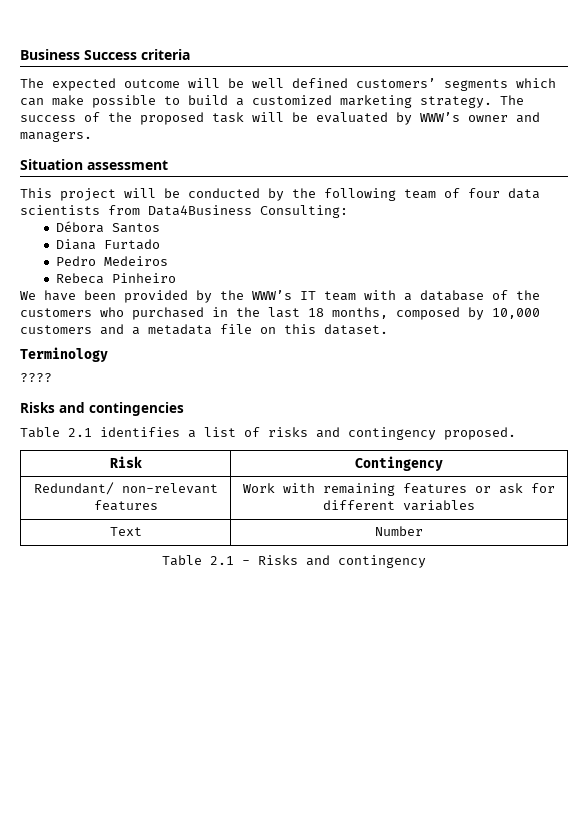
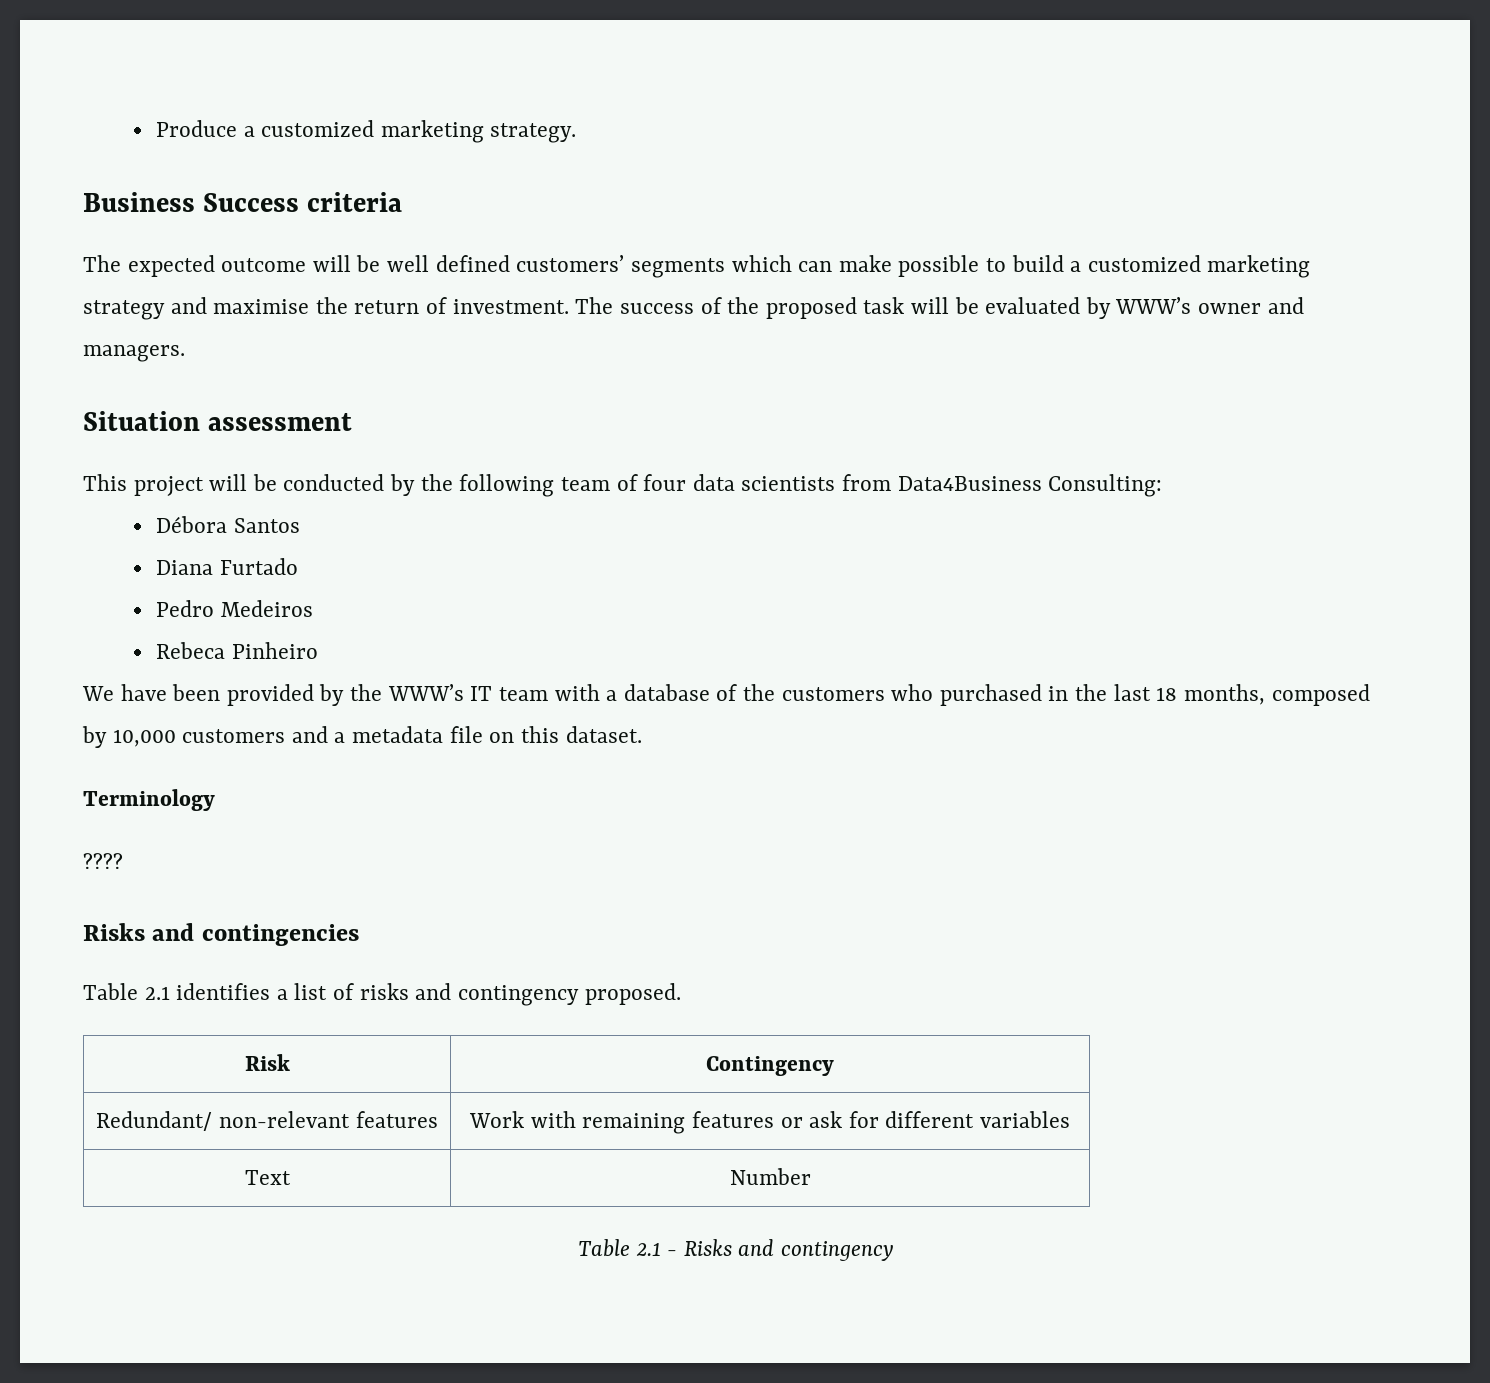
(20, 54) none -> [155,120,577,143] Produce a customized marketing strategy. //
[420,96,492,108] strategy. -> [83,297,569,320] strategy and maximise the return of investment.

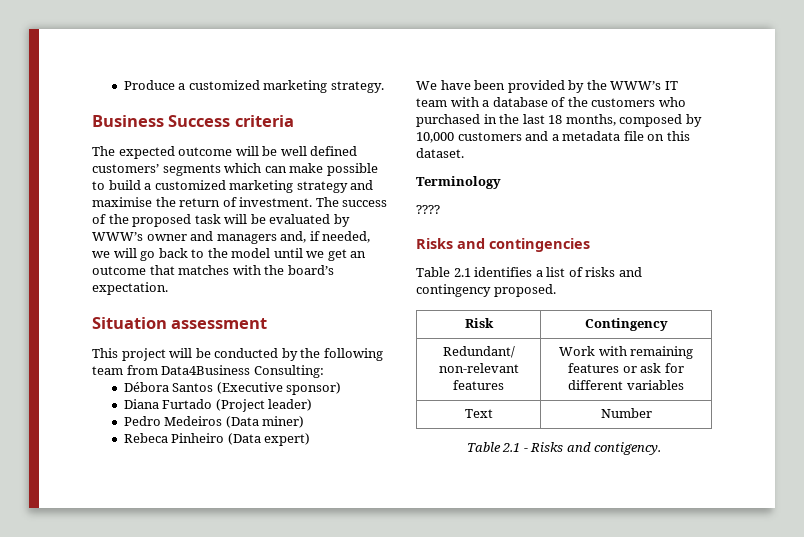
[83,345,185,362] managers. -> [216,231,371,244] [92,248,367,261] [92,265,334,275] [92,282,168,295] managers and, if needed, we will go back to the model until we get an outcome that matches with the board’s expectation.
[616,474,836,491] of four data scientists -> (123, 370) none
(300, 525) none -> [216,382,342,395] (Executive sponsor)
(298, 566) none -> [215,399,313,412] (Project leader)
(313, 608) none -> [225,416,305,428] (Data miner)
(318, 650) none -> [227,433,311,446] (Data expert)
[781,1241,894,1261] contingency -> [594,442,662,455] contigency.

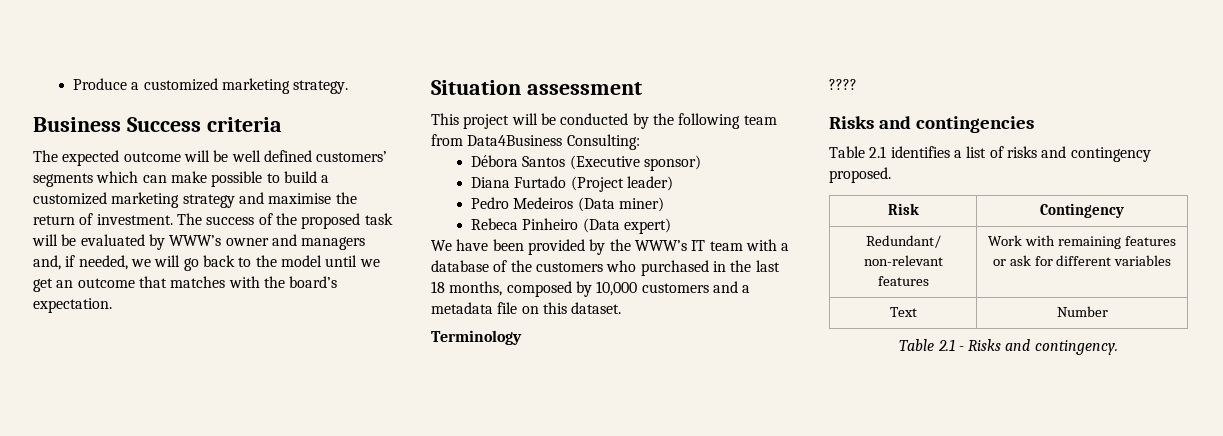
[594,442,662,455] contigency. -> [1034,340,1118,355] contingency.

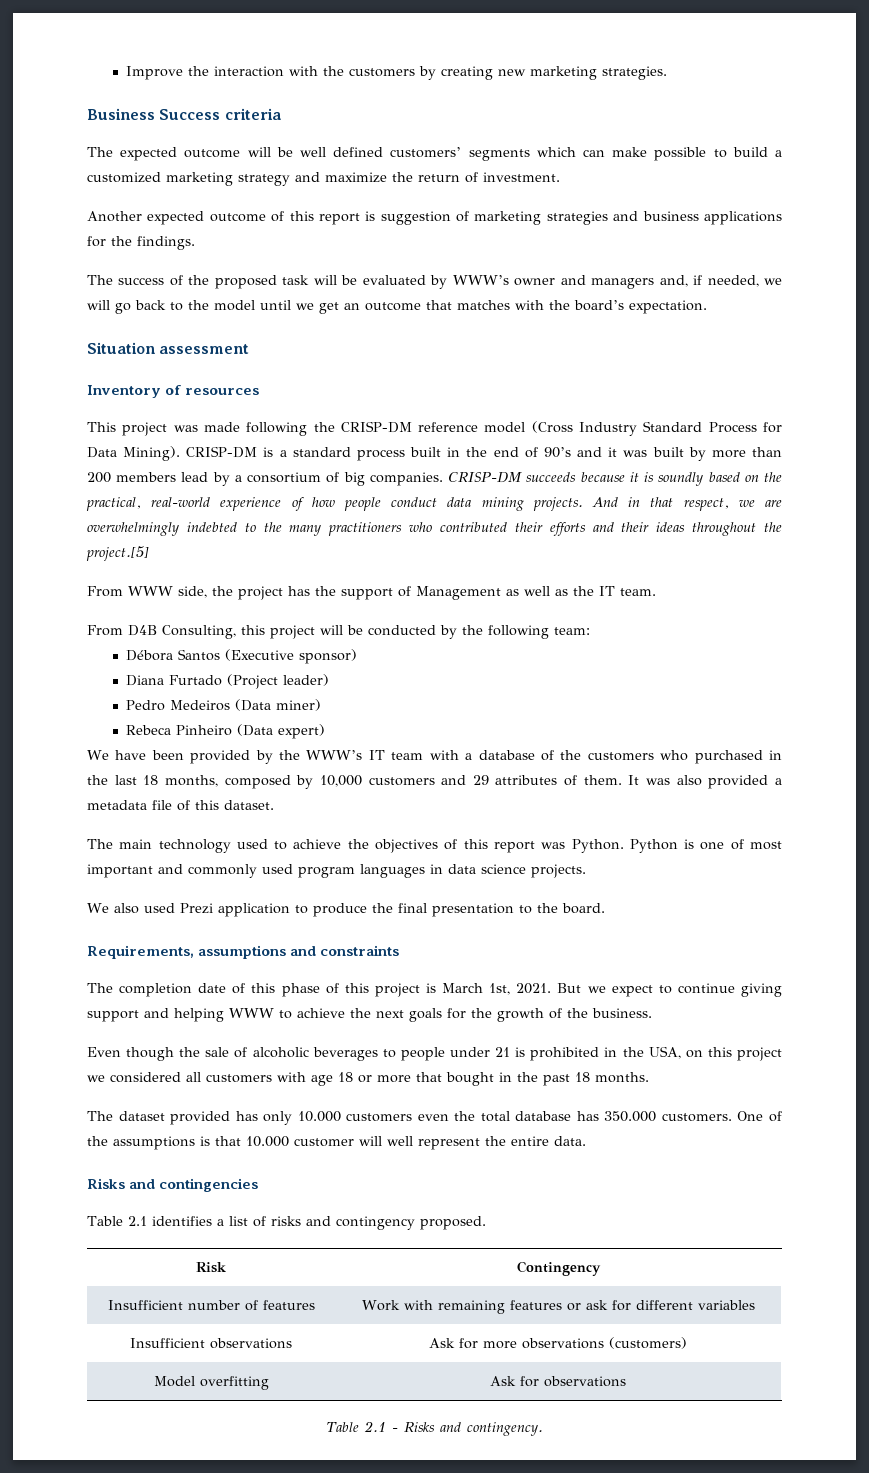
[72,78,349,94] Produce a customized marketing strategy. -> [125,66,667,80] Improve the interaction with the customers by creating new marketing strategies.
[268,193,332,204] maximise -> [325,172,387,183] maximize
(173, 219) none -> [87,211,782,225] [87,236,195,250] // Another expected outcome of this report is suggestion of marketing strategies and business applications for the findings. //
(642, 88) none -> [87,385,260,398] // Inventory of resources
(510, 121) none -> [173,421,782,436] [87,446,782,461] [87,472,783,486] [86,497,783,511] [87,522,782,536] [86,546,149,561] [87,586,656,600] [87,625,315,639] was made following the CRISP-DM reference model (Cross Industry Standard Process for Data Mining). CRISP-DM is a standard process built in the end of 90’s and it was built by more than 200 members lead by a consortium of big companies. CRISP-DM succeeds because it is soundly based on the practical, real-world experience of how people conduct data mining projects. And in that respect, we are overwhelmingly indebted to the many practitioners who contributed their efforts and their ideas throughout the project.[5] // From WWW side, the project has the support of Management as well as the IT team. // From D4B Consulting, this project
[743,115,777,125] [431,134,640,150] team from Data4Business Consulting: -> [554,627,590,635] team:
(738, 287) none -> [472,775,769,789] 29 attributes of them. It was also provided
[521,306,539,314] on -> [177,800,190,811] of
[431,330,522,345] [829,79,857,90] Terminology // ???? -> [87,839,782,853] [87,864,586,878] [87,903,605,917] [87,945,400,959] [87,983,782,997] [87,1008,652,1022] [87,1046,782,1061] [87,1072,649,1086] [87,1111,782,1125] [87,1136,586,1150] The main technology used to achieve the objectives of this report was Python. Python is one of most important and commonly used program languages in data science projects. // We also used Prezi application to produce the final presentation to the board. // Requirements, assumptions and constraints // The completion date of this phase of this project is March 1st, 2021. But we expect to continue giving support and helping WWW to achieve the next goals for the growth of the business. // Even though the sale of alcoholic beverages to people under 21 is prohibited in the USA, on this project we considered all customers with age 18 or more that bought in the past 18 months. // The dataset provided has only 10.000 customers even the total database has 350.000 customers. One of the assumptions is that 10.000 customer will well represent the entire data.
[865,235,941,248] [863,255,943,266] Redundant/ non-relevant -> [107,1300,258,1311] Insufficient number of
[889,307,917,317] [1056,306,1108,317] Text | Number -> [130,1338,292,1349] [429,1337,687,1349] [153,1376,269,1390] [490,1376,626,1387] Insufficient observations | Ask for more observations (customers) // Model overfitting | Ask for observations

